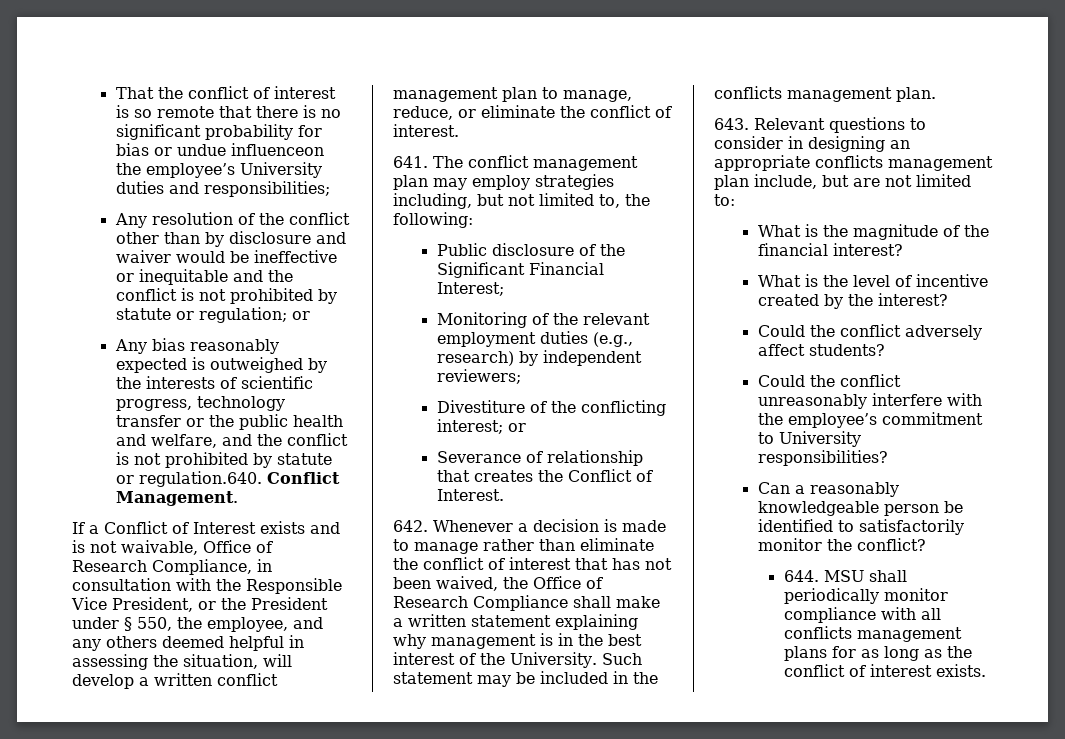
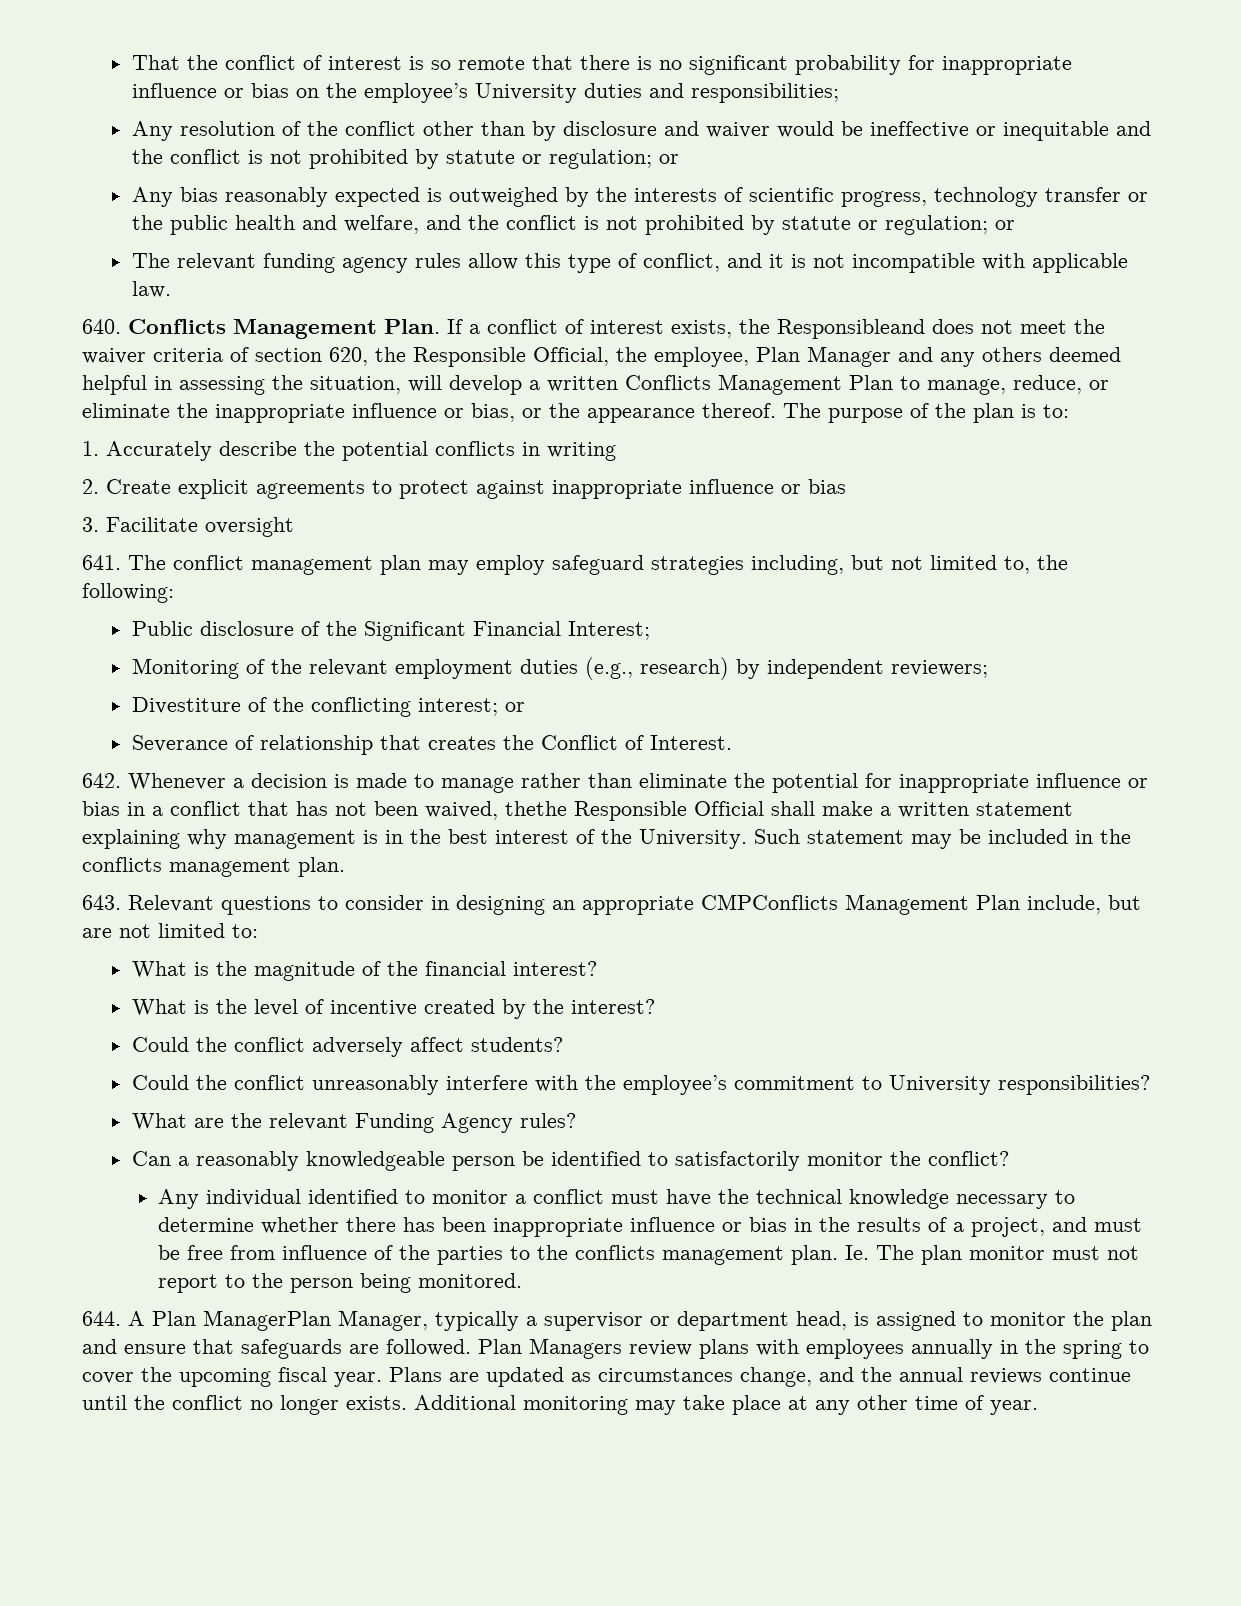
[115,143,324,156] bias or undue influenceon -> [941,56,1072,75] [131,83,319,98] inappropriate influence or bias on
[138,471,340,487] [115,491,238,506] [72,521,340,534] [72,540,273,555] [72,559,272,575] [72,578,342,594] [71,597,328,612] [72,617,288,632] regulation.640. Conflict Management. // If a Conflict of Interest exists and is not waivable, Office of Research Compliance, in consultation with the Responsible Vice President, or the President under § 550, the employee, -> [884,215,1015,235] [131,253,1128,273] [131,281,171,298] [82,319,1105,339] [82,346,891,367] regulation; or // The relevant funding agency rules allow this type of conflict, and it is not incompatible with applicable law. // 640. Conflicts Management Plan. If a conflict of interest exists, the Responsibleand does not meet the waiver criteria of section 620, the Responsible Official, the employee, Plan Manager
[217,673,278,686] [393,87,537,102] conflict management plan -> [625,374,893,395] Conflicts Management Plan
[590,105,672,118] [393,124,459,137] conflict of interest. -> [215,403,1069,423] [82,441,616,461] [82,479,846,499] [82,517,294,537] inappropriate influence or bias, or the appearance thereof. The purpose of the plan is to: // 1. Accurately describe the potential conflicts in writing // 2. Create explicit agreements to protect against inappropriate influence or bias // 3. Facilitate oversight
(530, 182) none -> [552,555,644,575] safeguard
[423,557,571,570] conflict of interest -> [772,773,1148,793] [82,801,241,816] potential for inappropriate influence or bias in a conflict
[503,576,603,589] [393,595,568,611] the Office of Research Compliance -> [505,801,764,821] thethe Responsible Official
[815,155,993,171] [714,175,749,190] conflicts management plan -> [701,894,1020,915] CMPConflicts Management Plan
(888, 458) none -> [131,1113,576,1133] // What are the relevant Funding Agency rules?
[783,570,907,582] [783,588,948,604] [783,607,941,623] [783,626,962,642] [783,646,972,661] [783,664,986,677] 644. MSU shall periodically monitor compliance with all conflicts management plans for as long as the conflict of interest exists. -> [158,1189,1076,1209] [158,1217,1143,1237] [158,1245,1140,1265] [158,1273,523,1293] [82,1310,1152,1331] [82,1338,1149,1359] [82,1367,1131,1387] [82,1395,1038,1415] Any individual identified to monitor a conflict must have the technical knowledge necessary to determine whether there has been inappropriate influence or bias in the results of a project, and must be free from influence of the parties to the conflicts management plan. Ie. The plan monitor must not report to the person being monitored. // 644. A Plan ManagerPlan Manager, typically a supervisor or department head, is assigned to monitor the plan and ensure that safeguards are followed. Plan Managers review plans with employees annually in the spring to cover the upcoming fiscal year. Plans are updated as circumstances change, and the annual reviews continue until the conflict no longer exists. Additional monitoring may take place at any other time of year.

